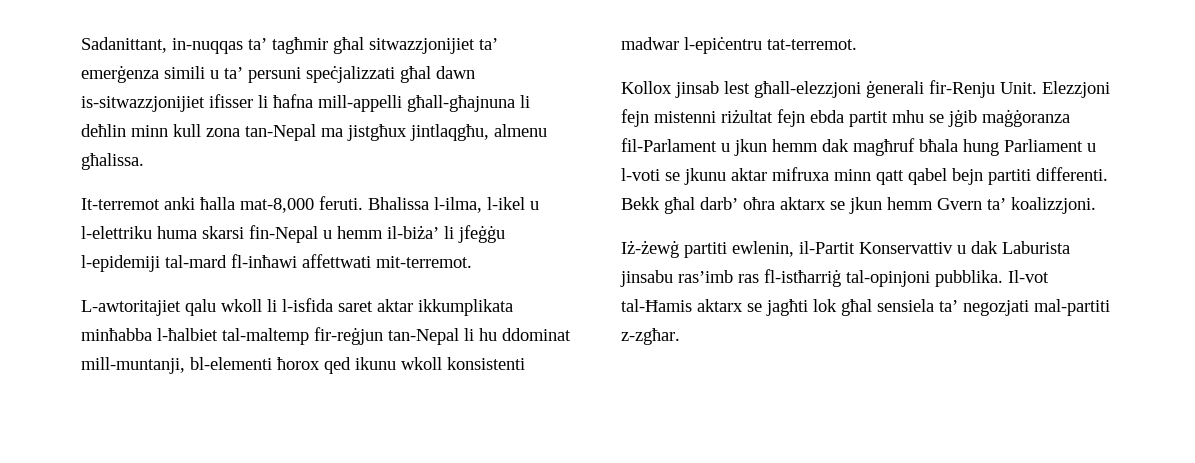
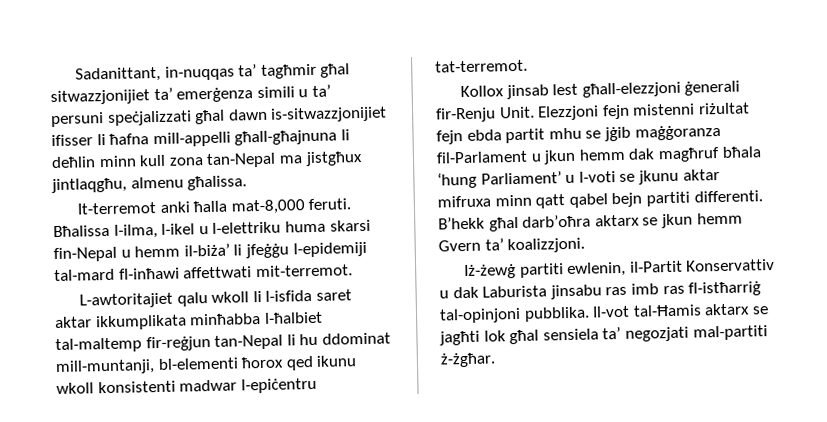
[368,197,429,210] Bhalissa -> [53,224,110,238] Bħalissa
[963,139,1083,156] hung Parliament -> [437,171,562,189] ‘hung Parliament’
[621,197,775,214] Bekk għal darb’ oħra -> [438,214,592,232] B’hekk għal darb’oħra
[678,270,733,283] ras’imb -> [605,283,659,296] ras imb
[621,328,680,345] z-zgħar. -> [440,352,496,368] ż-żgħar.

